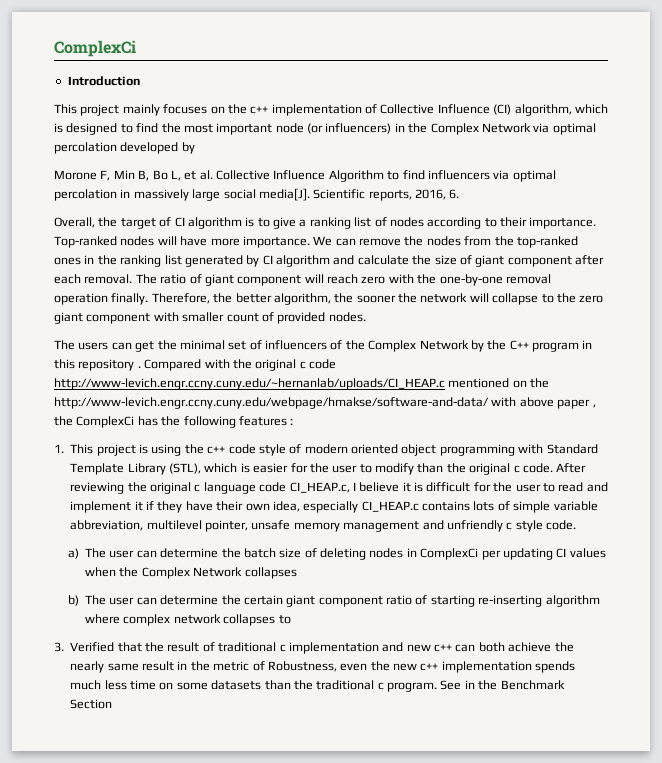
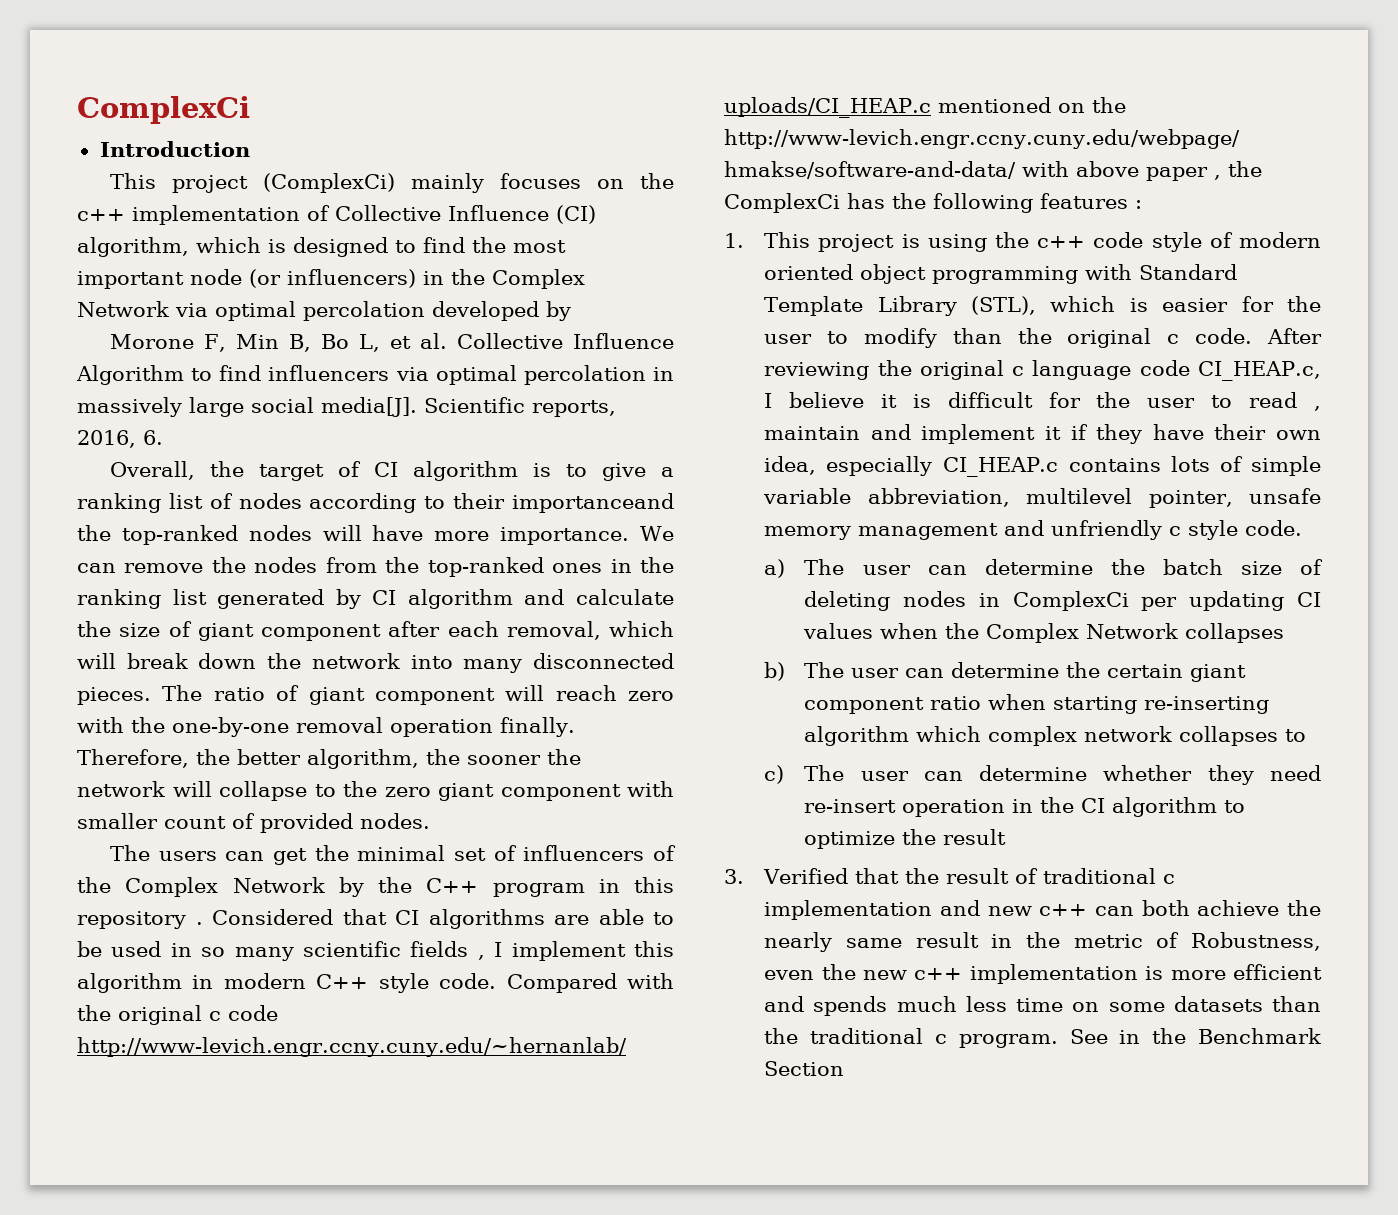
(120, 110) none -> [263,173,396,193] (ComplexCi)
[529,217,597,229] [54,236,117,248] importance. Top-ranked -> [511,493,674,513] [77,525,238,545] importanceand the top-ranked
[84,274,133,284] removal. -> [506,621,674,640] [77,653,674,673] [77,687,151,705] removal, which will break down the network into many disconnected pieces.
(141, 367) none -> [212,909,674,929] [77,941,674,961] [77,973,497,993] Considered that CI algorithms are able to be used in so many scientific fields , I implement this algorithm in modern C++ style code.
(584, 487) none -> [1314,406,1321,411] [764,426,861,440] , maintain
[415,595,428,605] of -> [988,694,1047,710] when
[85,614,121,624] where -> [916,726,982,742] which
(291, 619) none -> [764,765,1321,785] [804,797,1246,817] [804,829,1007,849] // c) The user can determine whether they need re-insert operation in the CI algorithm to optimize the result
(532, 667) none -> [1145,964,1322,980] [764,996,805,1012] is more efficient and

